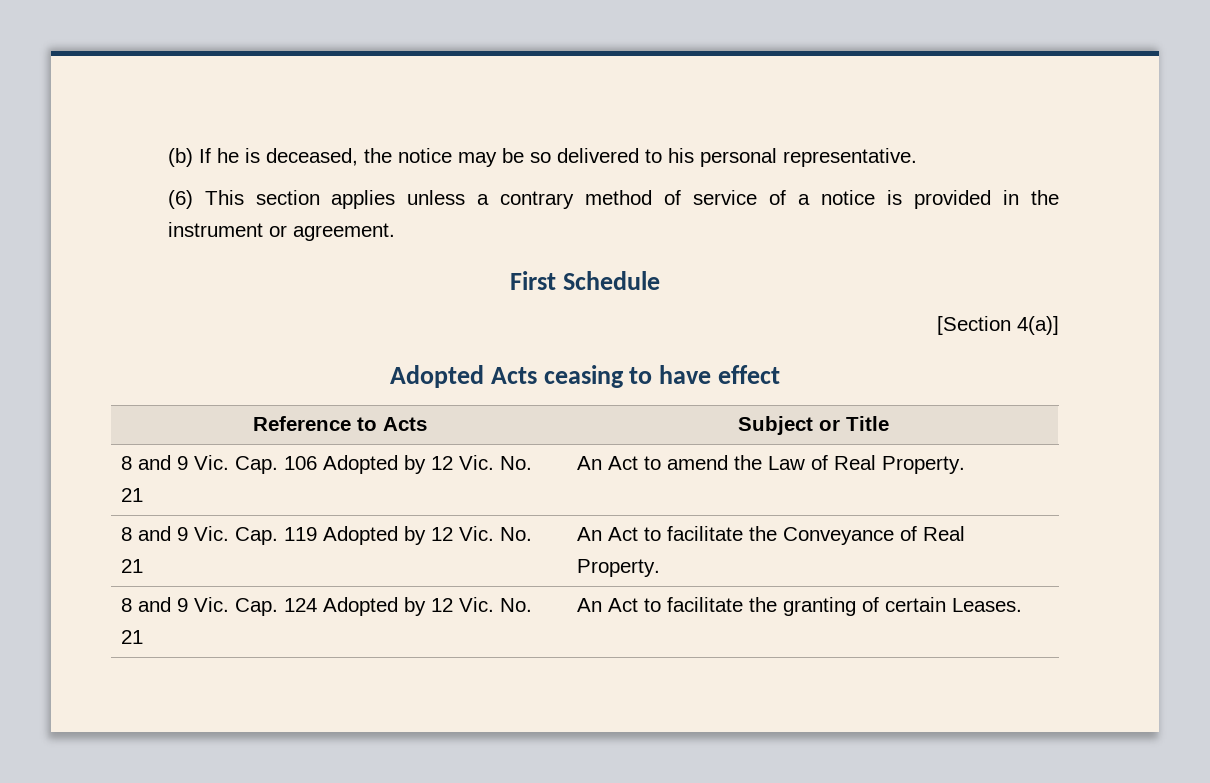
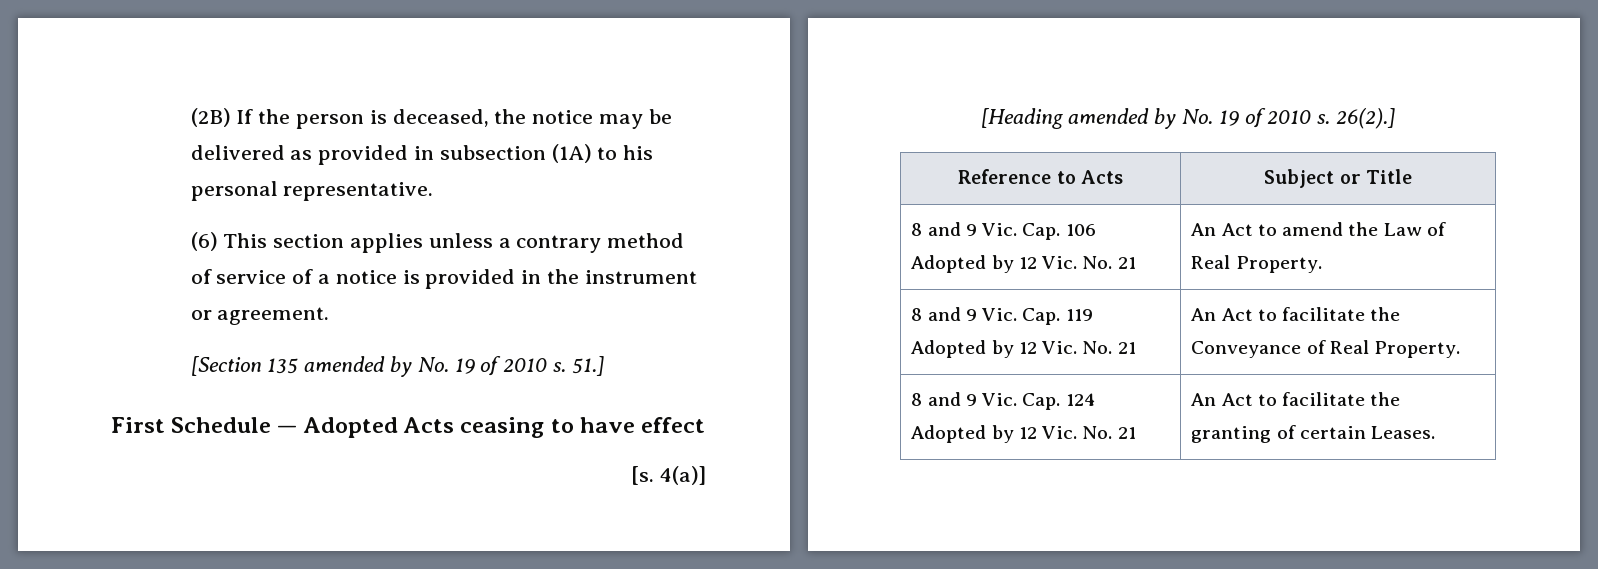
[167,148,239,167] (b) If he -> [190,108,364,129] (2B) If the person
[529,148,639,163] so delivered -> [190,144,592,165] delivered as provided in subsection (1A)
(395, 232) none -> [190,356,604,377] // [Section 135 amended by No. 19 of 2010 s. 51.]
[937,316,1059,335] // [Section 4(a)] // -> [277,425,298,433] —
(781, 374) none -> [631,466,706,485] [980,108,1395,129] // [s. 4(a)] // [Heading amended by No. 19 of 2010 s. 26(2).]

